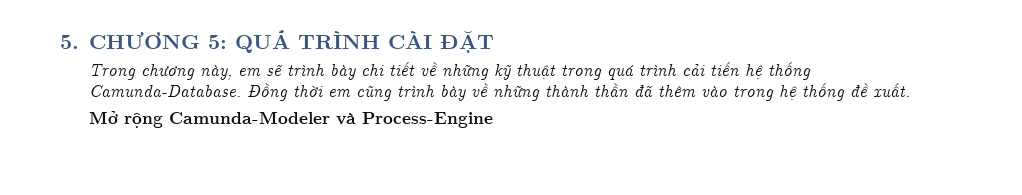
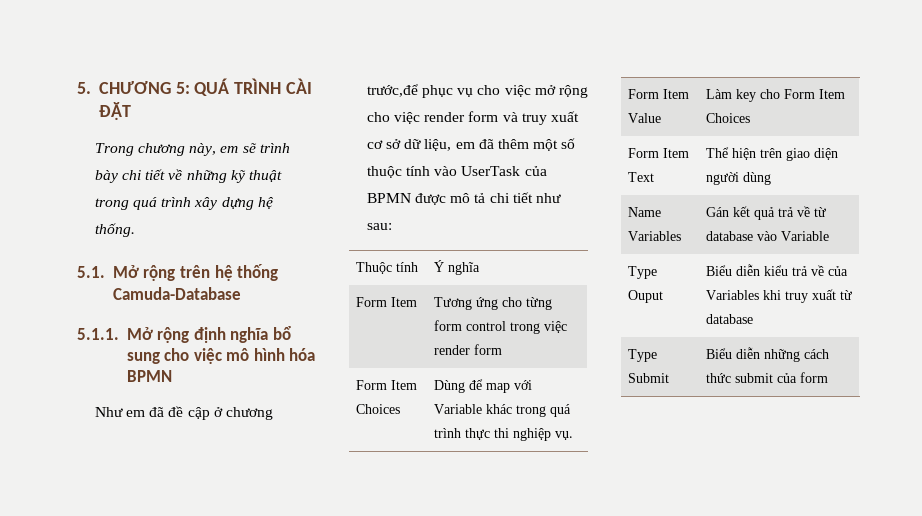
[682,62,812,80] [89,83,911,101] [89,111,494,128] cải tiến hệ thống Camunda-Database. Đồng thời em cũng trình bày về những thành thần đã thêm vào trong hệ thống đề xuất. // Mở rộng Camunda-Modeler và Process-Engine -> [194,197,273,210] [94,223,135,237] [77,264,279,281] [112,287,241,300] [77,326,291,343] [126,348,316,364] [126,370,172,382] [94,406,273,420] [366,84,588,98] [366,111,579,125] [366,138,576,151] [366,166,547,178] [366,192,561,205] [366,223,392,230] [355,262,418,274] [433,260,480,275] [355,297,417,307] [433,297,552,310] [433,320,567,334] [433,344,502,355] [355,380,417,390] [355,404,400,414] [433,379,532,393] [433,404,571,417] [433,428,573,441] [627,89,689,99] [627,113,661,123] [705,89,845,102] [705,113,750,123] [627,148,689,158] [627,172,654,182] [705,147,838,161] [705,172,771,185] [627,207,661,217] [627,231,681,241] [705,206,826,220] [705,231,829,241] [627,266,657,279] [627,290,663,303] [705,264,848,276] [705,289,852,303] [705,314,753,324] [627,349,657,362] [627,373,669,383] [705,347,829,362] [705,372,828,383] xây dựng hệ thống. // 5.1. Mở rộng trên hệ thống Camuda-Database // 5.1.1. Mở rộng định nghĩa bổ sung cho việc mô hình hóa BPMN // Như em đã đề cập ở chương trước,để phục vụ cho việc mở rộng cho việc render form và truy xuất cơ sở dữ liệu, em đã thêm một số thuộc tính vào UserTask của BPMN được mô tả chi tiết như sau: // Thuộc tính | Ý nghĩa // Form Item | Tương ứng cho từng form control trong việc render form // Form Item Choices | Dùng để map với Variable khác trong quá trình thực thi nghiệp vụ. // Form Item Value | Làm key cho Form Item Choices // Form Item Text | Thể hiện trên giao diện người dùng // Name Variables | Gán kết quả trả về từ database vào Variable // Type Ouput | Biểu diễn kiểu trả về của Variables khi truy xuất từ database // Type Submit | Biểu diễn những cách thức submit của form

